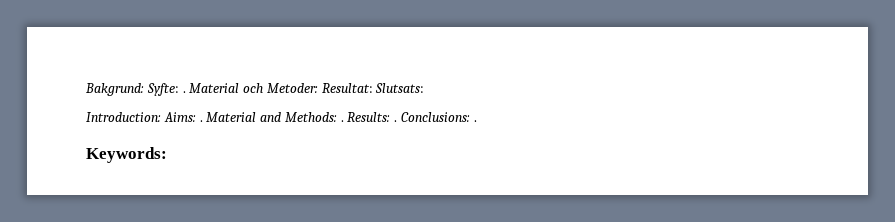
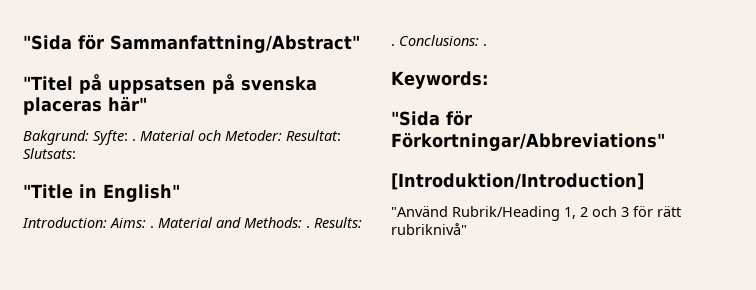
(85, 89) none -> [23,35,360,53] [23,74,317,94] [23,97,147,115] "Sida för Sammanfattning/Abstract" // "Titel på uppsatsen på svenska placeras här" //
(425, 88) none -> [23,184,180,202] // "Title in English"
(167, 155) none -> [391,111,472,126] [391,133,665,151] [391,173,644,190] [391,206,681,221] [391,223,467,235] // "Sida för Förkortningar/Abbreviations" // [Introduktion/Introduction] // "Använd Rubrik/Heading 1, 2 och 3 för rätt rubriknivå"

